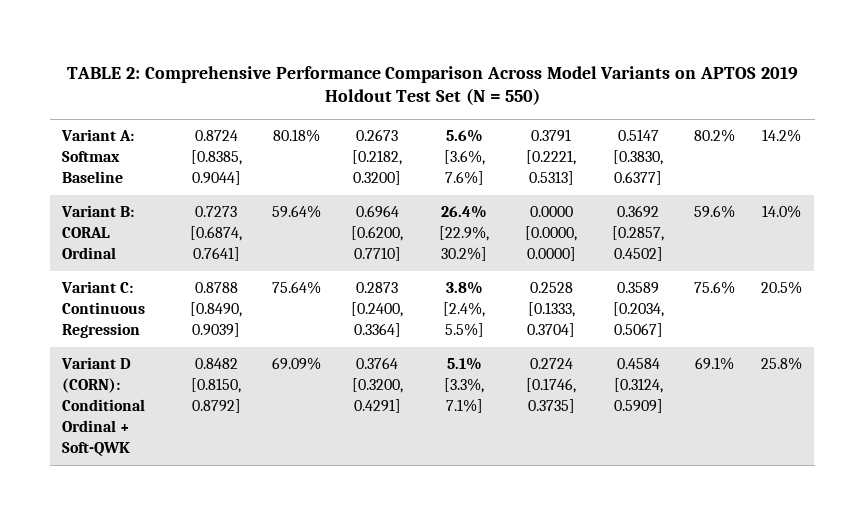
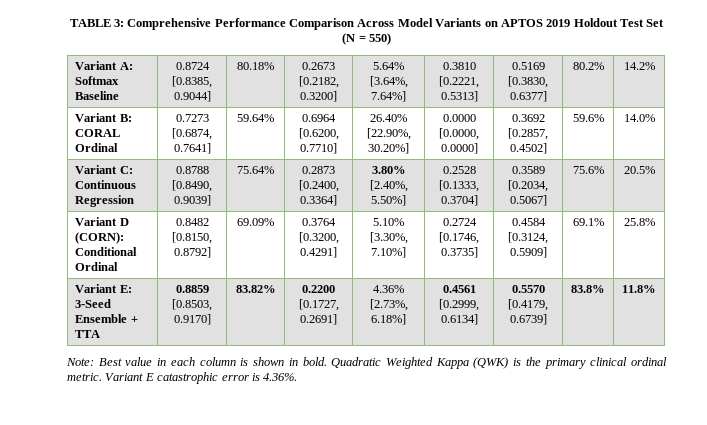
[126,67,141,79] 2: -> [113,19,124,27] 3:
[445,129,483,142] [443,150,485,165] [444,171,484,185] [531,129,571,142] 5.6% [3.6%, 7.6%] | 0.3791 -> [373,62,404,70] [369,76,408,88] [371,91,406,102] [442,62,476,70] 5.64% [3.64%, 7.64%] | 0.3810
[617,129,659,141] 0.5147 -> [511,62,545,70] 0.5169
[441,205,487,218] [439,226,489,241] [441,247,487,261] 26.4% [22.9%, 30.2%] -> [370,114,407,122] [366,128,411,140] [368,143,409,154] 26.40% [22.90%, 30.20%]
[445,281,483,294] [443,302,485,317] [444,323,484,337] 3.8% [2.4%, 5.5%] -> [371,166,406,174] [369,180,408,192] [371,195,406,206] 3.80% [2.40%, 5.50%]
[120,424,130,432] [62,442,131,456] + Soft-QWK -> (119, 266) none
[446,357,482,370] [444,378,484,393] [445,399,483,413] 5.1% [3.3%, 7.1%] -> [373,218,404,226] [369,232,408,244] [371,247,406,258] 5.10% [3.30%, 7.10%]
(802, 363) none -> [75,284,132,293] [75,299,112,308] [75,314,138,323] [75,330,101,338] [175,285,209,293] [172,299,212,311] [173,314,211,325] [235,285,276,293] [302,285,335,293] [298,299,339,311] [300,314,337,325] [373,285,404,293] [369,299,408,311] [371,314,406,325] [442,285,476,293] [439,299,479,311] [440,314,478,325] [511,285,545,293] [508,299,548,311] [509,314,547,325] [571,285,605,293] [622,285,656,293] [66,357,667,369] [67,372,298,384] // Variant E: 3-Seed Ensemble + TTA | 0.8859 [0.8503, 0.9170] | 83.82% | 0.2200 [0.1727, 0.2691] | 4.36% [2.73%, 6.18%] | 0.4561 [0.2999, 0.6134] | 0.5570 [0.4179, 0.6739] | 83.8% | 11.8% // Note: Best value in each column is shown in bold. Quadratic Weighted Kappa (QWK) is the primary clinical ordinal metric. Variant E catastrophic error is 4.36%.

